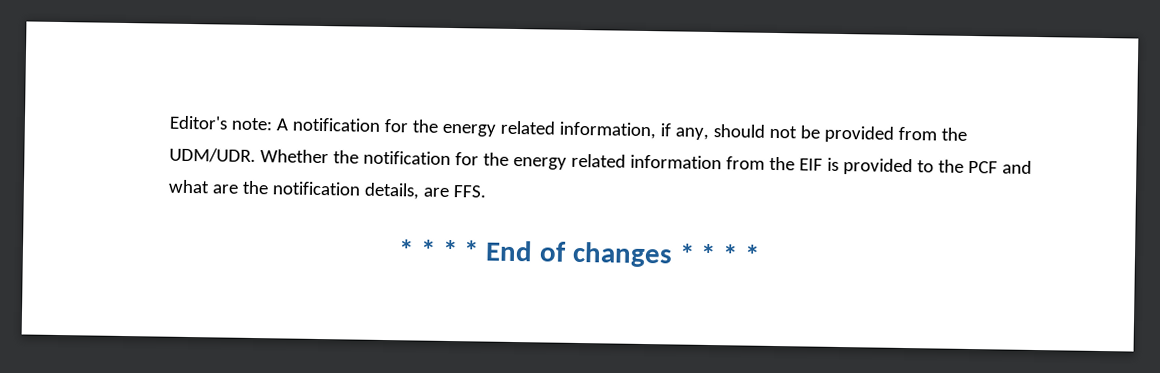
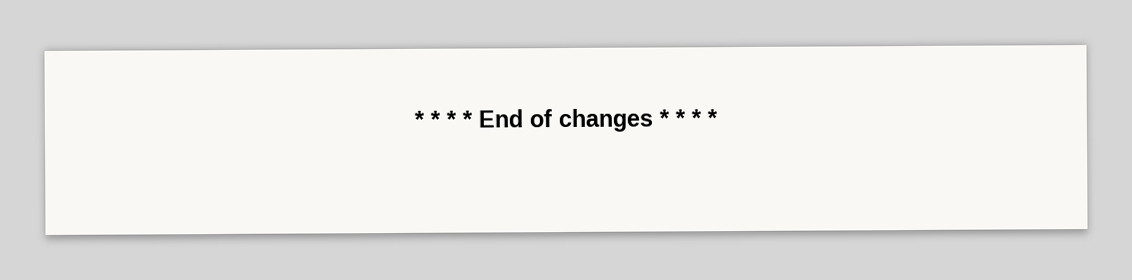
[168,115,967,143] [168,147,1032,176] [167,179,487,200] Editor's note: A notification for the energy related information, if any, should not be provided from the UDM/UDR. Whether the notification for the energy related information from the EIF is provided to the PCF and what are the notification details, are FFS. // -> (414, 119) none

